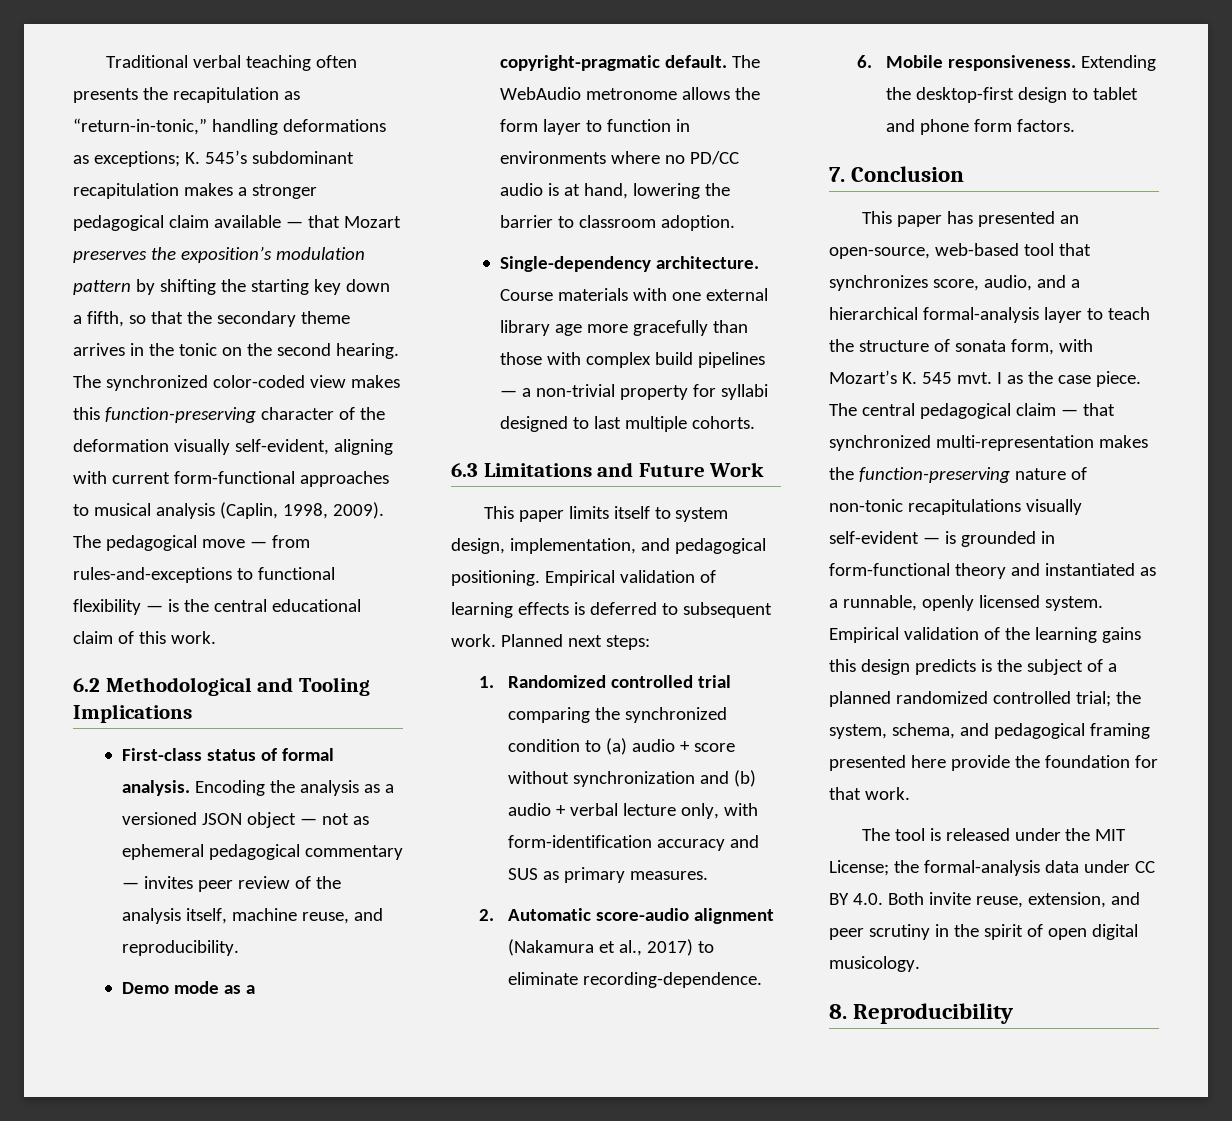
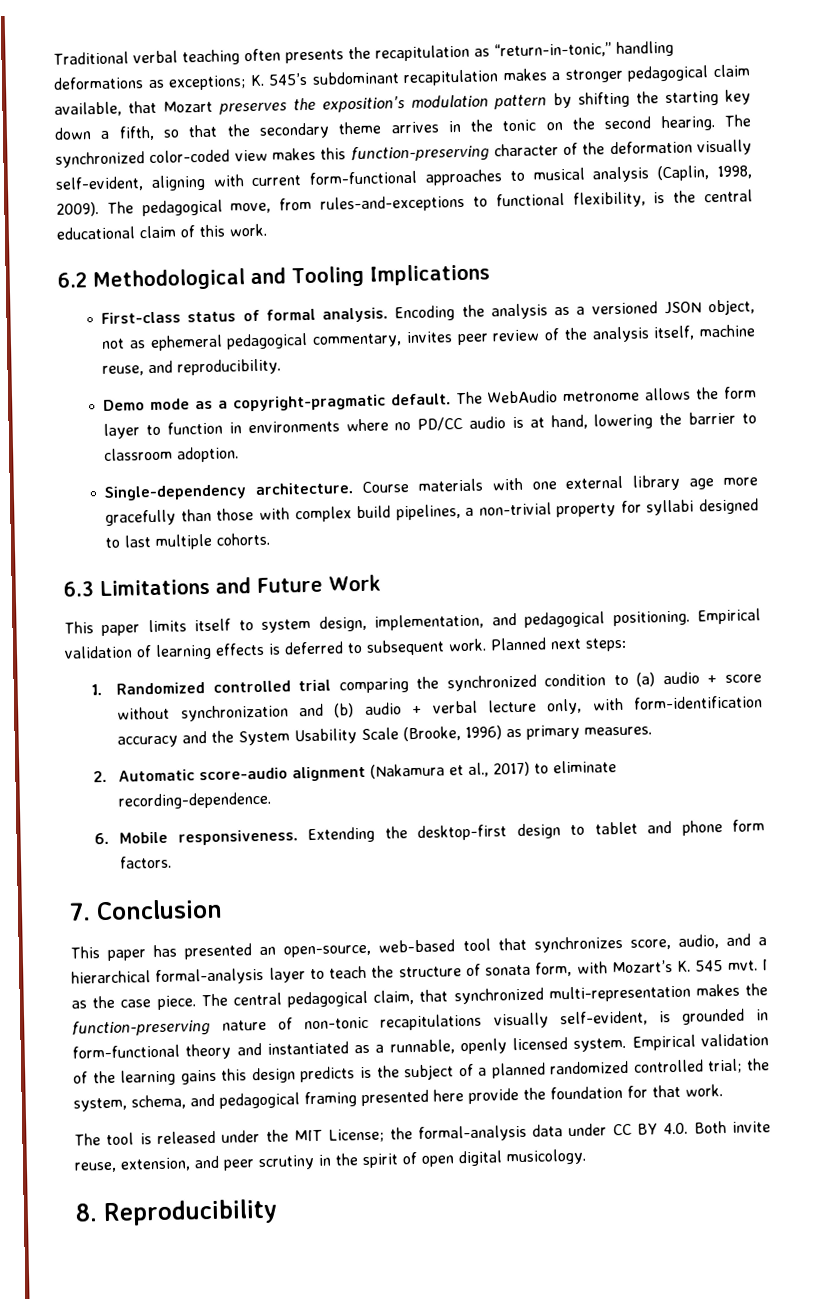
[213,215,303,228] available — -> [54,101,122,117] available,
[201,539,267,548] move — -> [230,202,272,214] move,
[73,599,163,615] flexibility — -> [572,191,646,208] flexibility,
[246,812,317,828] object — -> [708,299,756,316] object,
[304,845,403,860] [121,882,139,889] commentary — -> [312,333,403,348] commentary,
[697,352,765,368] [499,390,517,397] pipelines — -> [395,504,461,521] pipelines,
[507,868,538,880] SUS -> [211,725,503,746] the System Usability Scale (Brooke, 1996)
[1015,403,1078,416] claim — -> [373,990,415,1005] claim,
[829,531,940,544] self-evident — -> [559,1010,648,1027] self-evident,

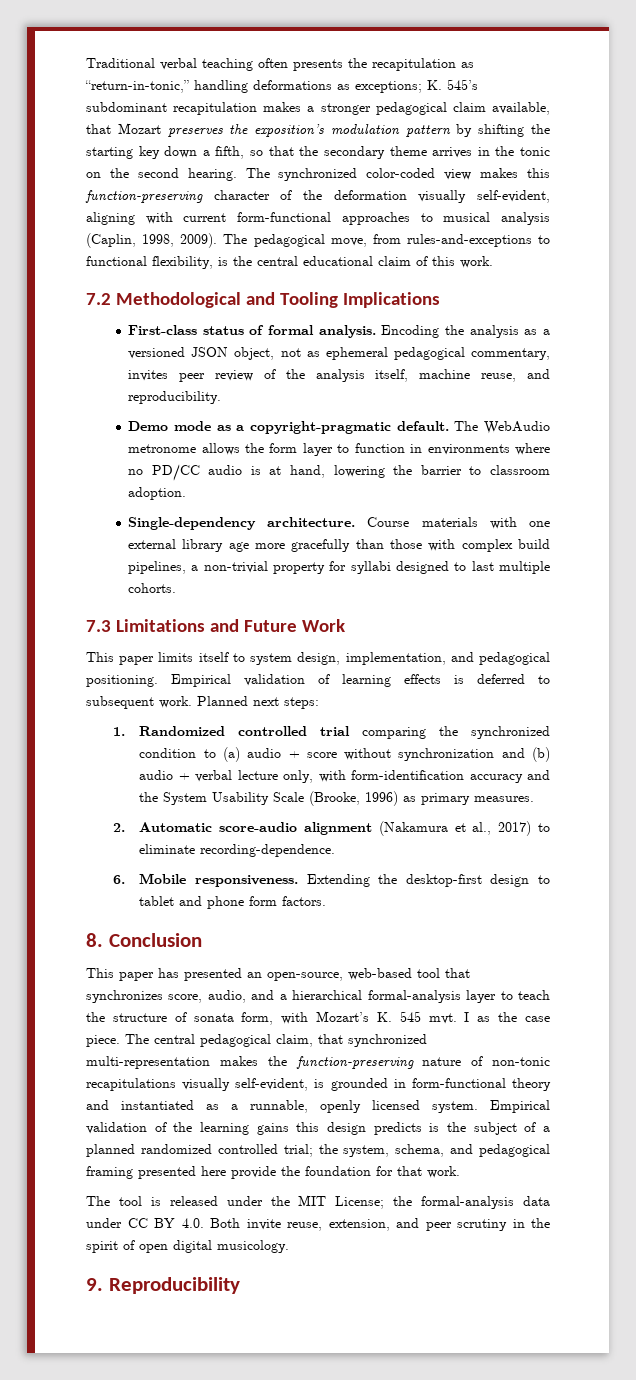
[57,272,87,288] 6.2 -> [86,293,111,305] 7.2
[63,581,94,597] 6.3 -> [86,620,111,632] 7.3
[69,902,91,921] 7. -> [86,933,103,947] 8.
[75,1203,98,1222] 8. -> [86,1278,103,1291] 9.

